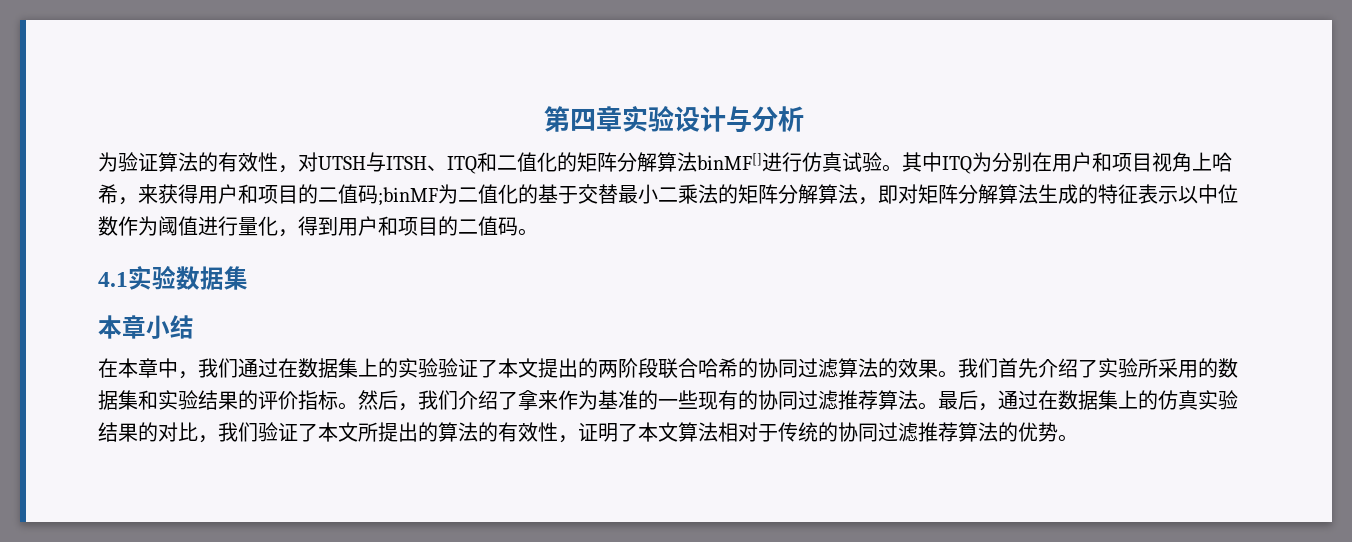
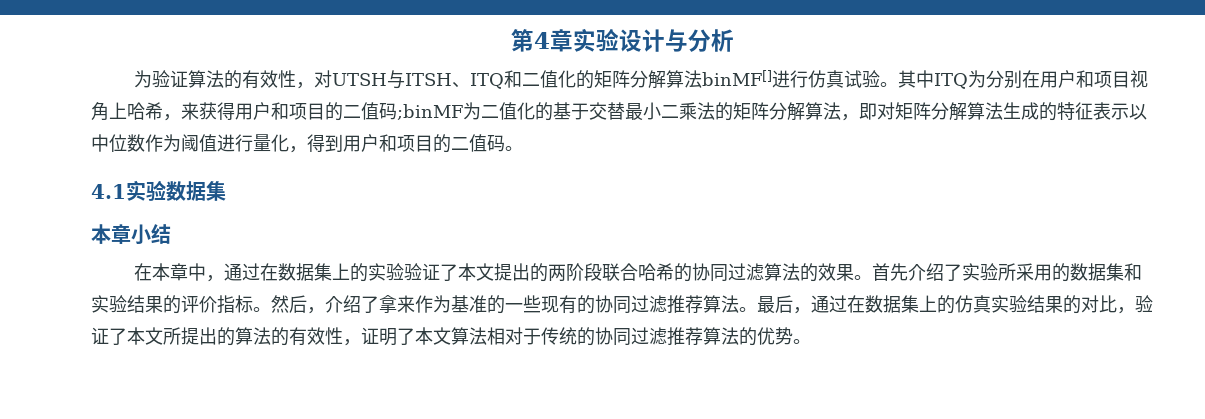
[569,108,596,131] 四 -> [533,32,550,49] 4
[198,358,238,378] 我们 -> (225, 278) none
[958,358,998,378] 我们 -> (873, 277) none
[418,390,458,410] 我们 -> (325, 310) none
[218,422,258,442] 我们 -> (1135, 310) none

